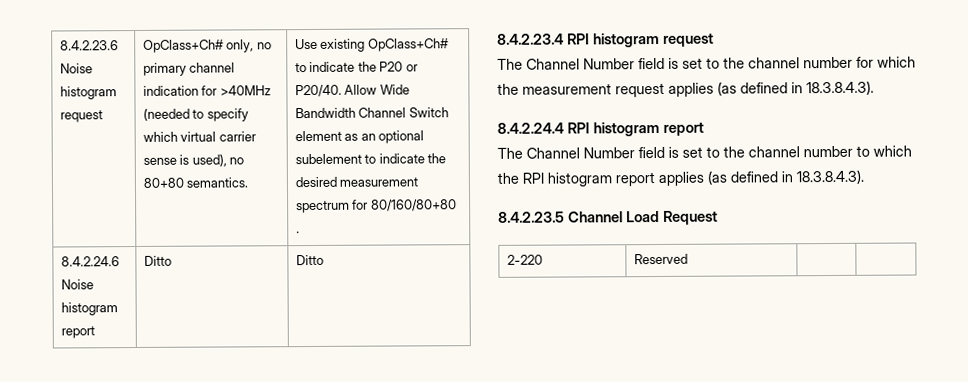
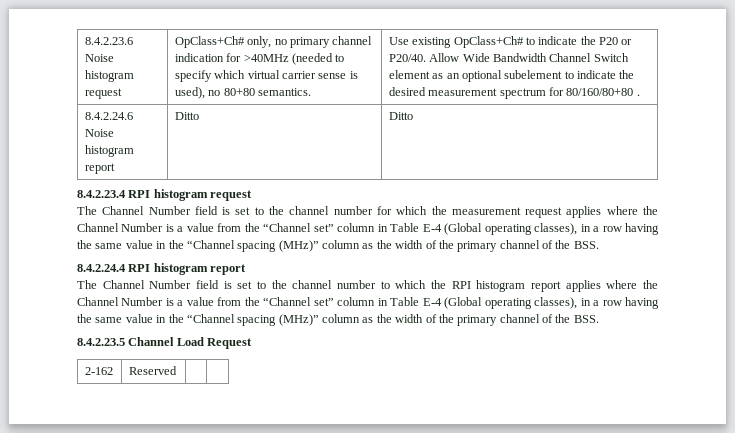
[717,80,874,96] (as defined in 18.3.8.4.3). -> [606,206,658,215] [77,223,660,235] [77,240,599,252] where the Channel Number is a value from the “Channel set” column in Table E-4 (Global operating classes), in a row having the same value in the “Channel spacing (MHz)” column as the width of the primary channel of the BSS.
[707,169,864,185] (as defined in 18.3.8.4.3). -> [606,280,658,289] [77,297,660,309] [77,314,599,326] where the Channel Number is a value from the “Channel set” column in Table E-4 (Global operating classes), in a row having the same value in the “Channel spacing (MHz)” column as the width of the primary channel of the BSS.
[506,254,543,265] 2-220 -> [84,367,113,375] 2-162

